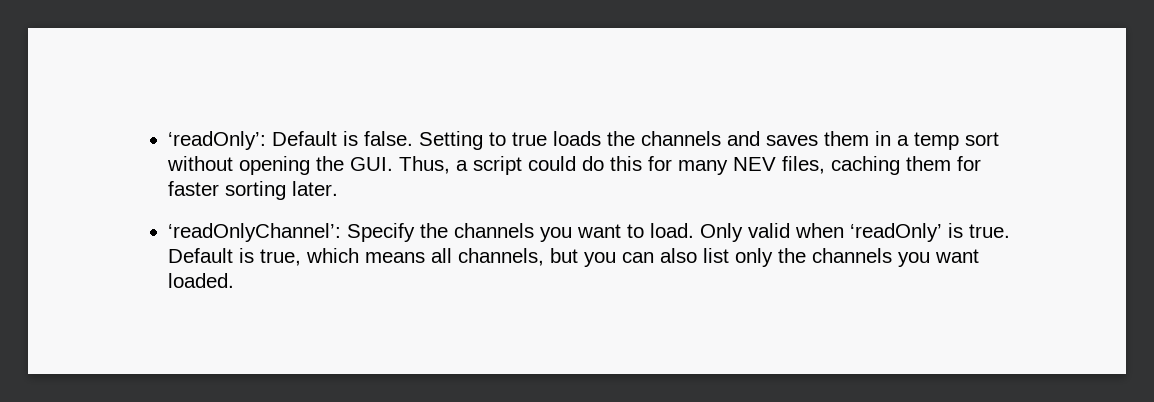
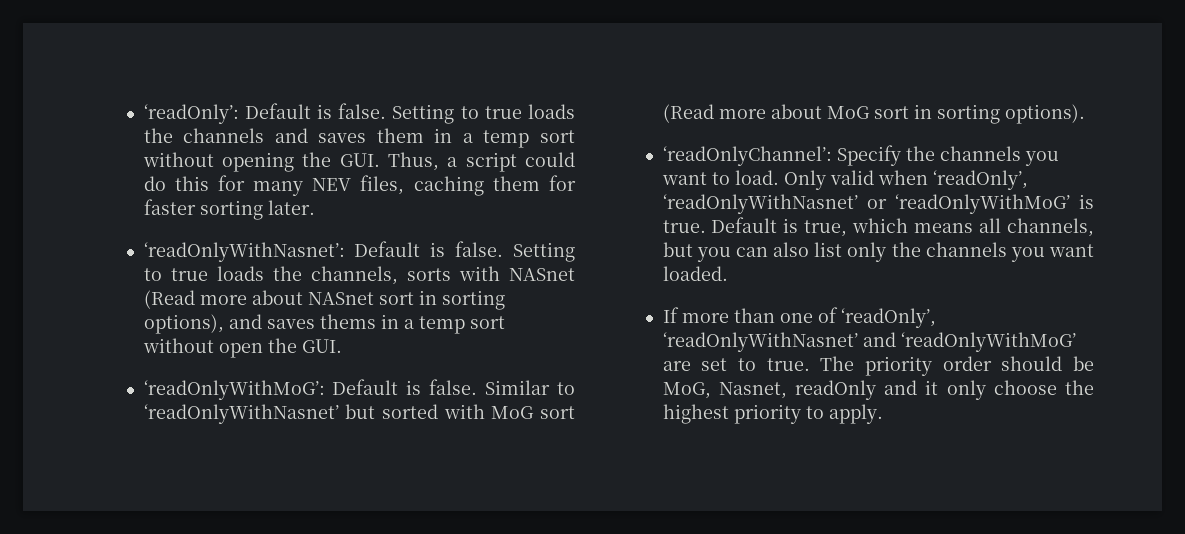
(338, 188) none -> [143,241,575,262] [143,266,575,285] [143,290,505,310] [143,314,505,334] [142,338,342,358] [143,379,575,400] [143,404,575,424] [662,104,1085,124] // ‘readOnlyWithNasnet’: Default is false. Setting to true loads the channels, sorts with NASnet (Read more about NASnet sort in sorting options), and saves thems in a temp sort without open the GUI. // ‘readOnlyWithMoG’: Default is false. Similar to ‘readOnlyWithNasnet’ but sorted with MoG sort (Read more about MoG sort in sorting options).
[849,223,942,242] ‘readOnly’ -> [932,170,1028,190] [662,194,1070,214] ‘readOnly’, ‘readOnlyWithNasnet’ or ‘readOnlyWithMoG’
(234, 280) none -> [662,307,936,328] [662,332,1076,352] [662,356,1094,376] [662,380,1094,400] [662,404,883,424] // If more than one of ‘readOnly’, ‘readOnlyWithNasnet’ and ‘readOnlyWithMoG’ are set to true. The priority order should be MoG, Nasnet, readOnly and it only choose the highest priority to apply.

